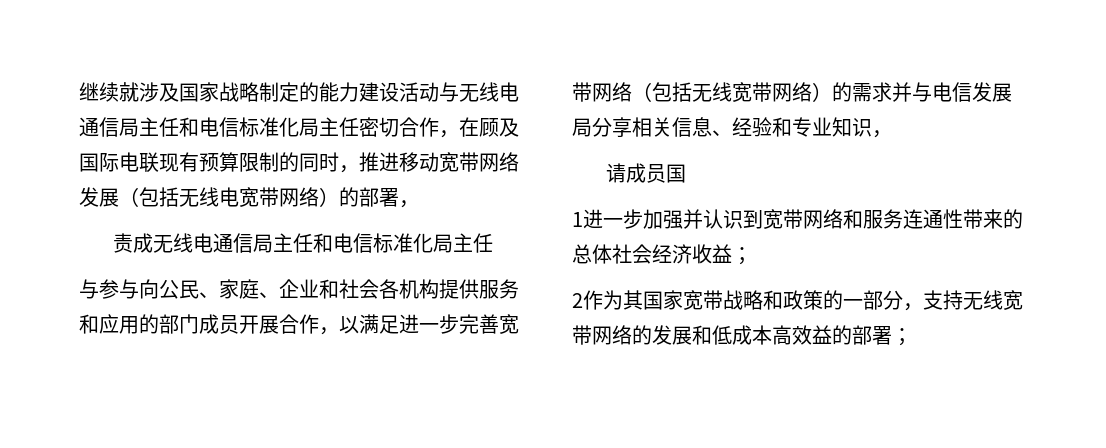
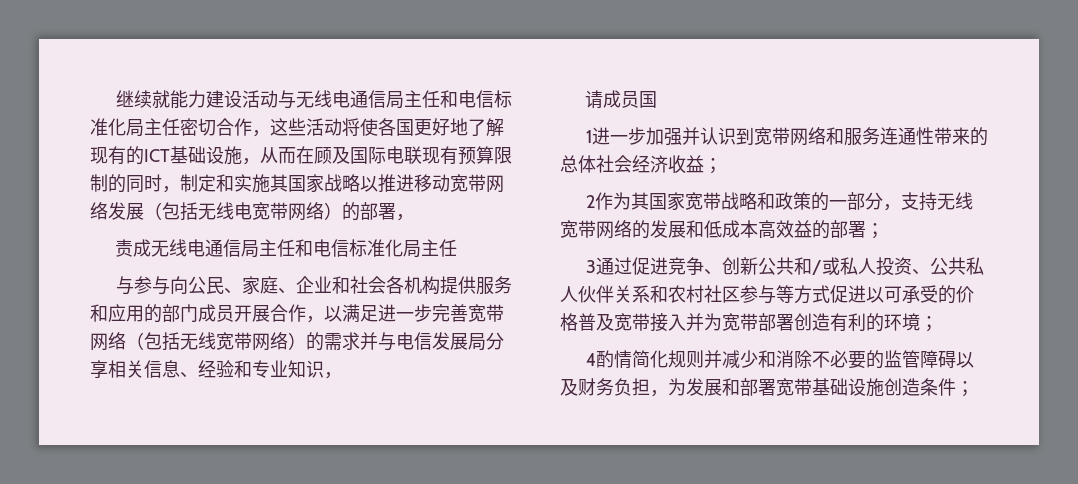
[139,82,319,102] 涉及国家战略制定的 -> (170, 99) none
(459, 134) none -> [270,118,504,137] [90,146,296,165] 这些活动将使各国更好地了解现有的ICT基础设施，从而
(359, 169) none -> [180,174,378,193] 制定和实施其国家战略以
(912, 337) none -> [585,257,984,276] [560,285,974,304] [560,313,938,332] [585,350,974,369] [560,378,974,397] // 3通过促进竞争、创新公共和/或私人投资、公共私人伙伴关系和农村社区参与等方式促进以可承受的价格普及宽带接入并为宽带部署创造有利的环境； // 4酌情简化规则并减少和消除不必要的监管障碍以及财务负担，为发展和部署宽带基础设施创造条件；

